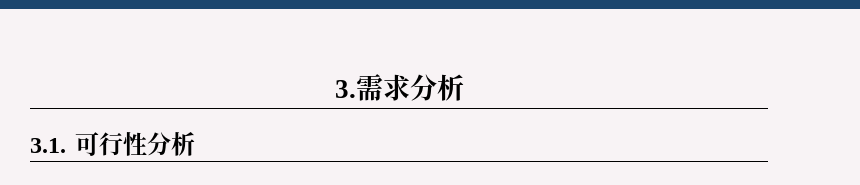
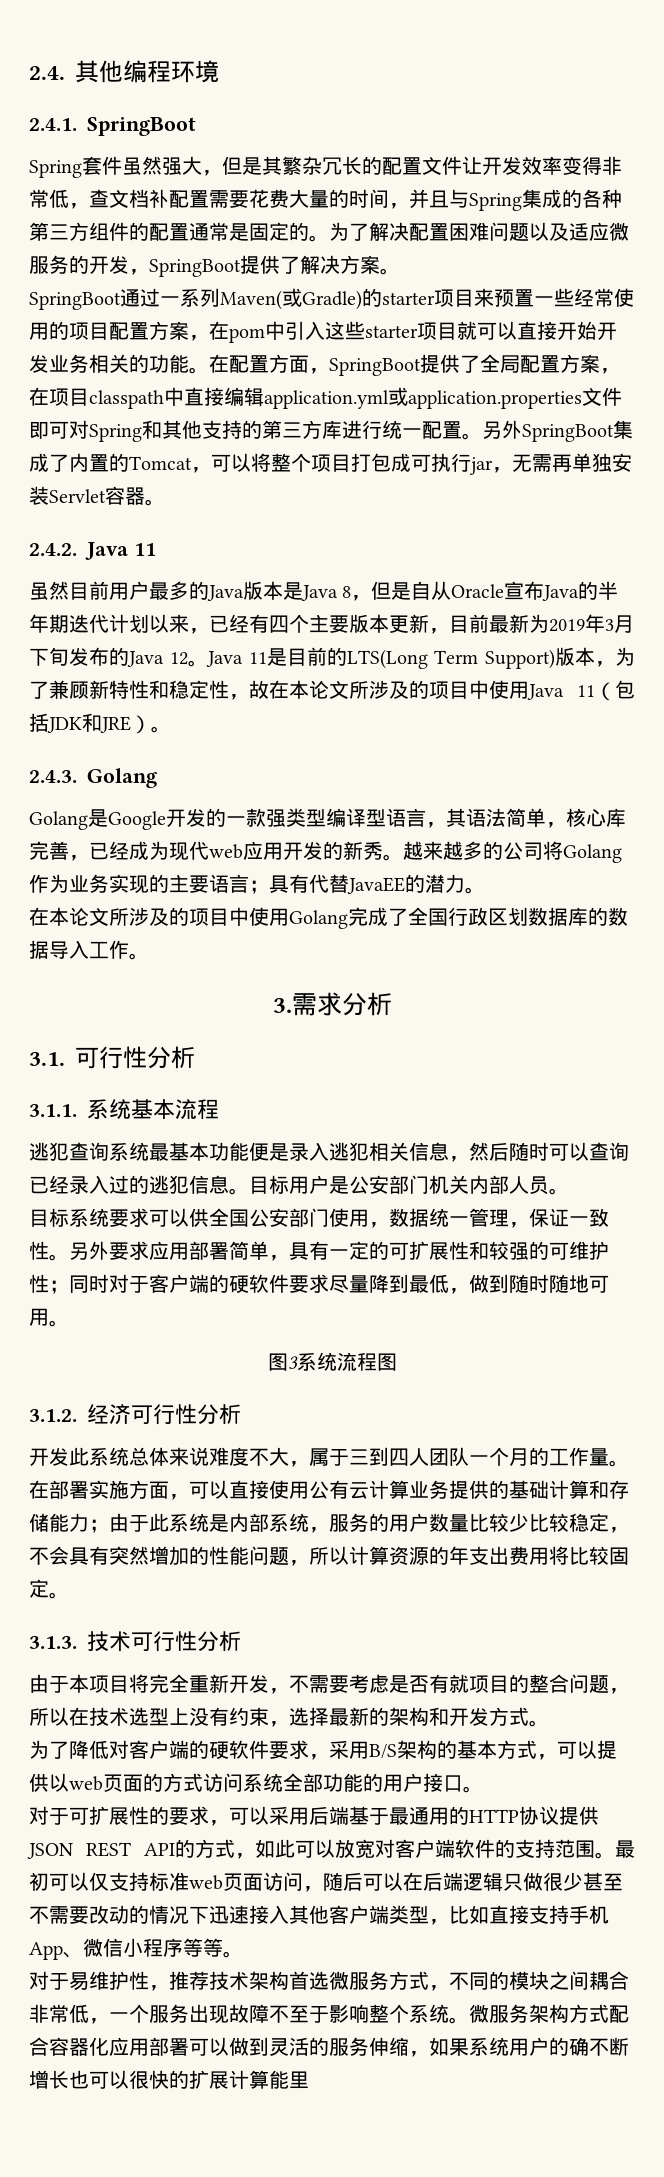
(334, 89) none -> [29,60,219,83] [29,117,196,136] [29,156,622,178] [29,189,622,211] [29,222,629,242] [29,255,400,277] [29,288,634,310] [29,321,617,343] [29,354,620,376] [29,387,622,409] [29,420,633,442] [29,453,632,475] [29,486,165,506] [29,542,156,560] [29,581,619,601] [29,614,634,634] [29,647,635,669] [29,680,635,701] [29,713,171,734] [29,768,157,788] [29,808,626,830] [29,841,622,863] [29,874,485,894] [29,907,628,929] [29,940,149,960] 2.4.其他编程环境 // 2.4.1. SpringBoot // Spring套件虽然强大，但是其繁杂冗长的配置文件让开发效率变得非常低，查文档补配置需要花费大量的时间，并且与Spring集成的各种第三方组件的配置通常是固定的。为了解决配置困难问题以及适应微服务的开发，SpringBoot提供了解决方案。 // SpringBoot通过一系列Maven(或Gradle)的starter项目来预置一些经常使用的项目配置方案，在pom中引入这些starter项目就可以直接开始开发业务相关的功能。在配置方面，SpringBoot提供了全局配置方案，在项目classpath中直接编辑application.yml或application.properties文件即可对Spring和其他支持的第三方库进行统一配置。另外SpringBoot集成了内置的Tomcat，可以将整个项目打包成可执行jar，无需再单独安装Servlet容器。 // 2.4.2. Java 11 // 虽然目前用户最多的Java版本是Java 8，但是自从Oracle宣布Java的半年期迭代计划以来，已经有四个主要版本更新，目前最新为2019年3月下旬发布的Java 12。Java 11是目前的LTS(Long Term Support)版本，为了兼顾新特性和稳定性，故在本论文所涉及的项目中使用Java 11（包括JDK和JRE）。 // 2.4.3. Golang // Golang是Google开发的一款强类型编译型语言，其语法简单，核心库完善，已经成为现代web应用开发的新秀。越来越多的公司将Golang作为业务实现的主要语言；具有代替JavaEE的潜力。 // 在本论文所涉及的项目中使用Golang完成了全国行政区划数据库的数据导入工作。 //
(195, 143) none -> [29,1099,219,1120] [29,1142,629,1162] [29,1175,569,1195] [29,1208,609,1228] [29,1241,609,1261] [29,1274,609,1294] [29,1308,69,1327] [267,1352,397,1371] [29,1404,241,1425] [29,1447,629,1467] [29,1480,629,1500] [29,1513,629,1533] [29,1546,629,1566] [29,1579,69,1599] [29,1631,241,1652] [29,1674,629,1694] [29,1707,549,1727] [29,1740,617,1760] [29,1773,483,1793] [29,1806,599,1826] [27,1839,635,1859] [29,1872,623,1892] [29,1905,609,1925] [29,1938,243,1960] [29,1971,629,1991] [29,2004,629,2024] [29,2037,629,2057] [29,2070,309,2089] // 3.1.1.系统基本流程 // 逃犯查询系统最基本功能便是录入逃犯相关信息，然后随时可以查询已经录入过的逃犯信息。目标用户是公安部门机关内部人员。 // 目标系统要求可以供全国公安部门使用，数据统一管理，保证一致性。另外要求应用部署简单，具有一定的可扩展性和较强的可维护性；同时对于客户端的硬软件要求尽量降到最低，做到随时随地可用。 // 图3系统流程图 // 3.1.2.经济可行性分析 // 开发此系统总体来说难度不大，属于三到四人团队一个月的工作量。在部署实施方面，可以直接使用公有云计算业务提供的基础计算和存储能力；由于此系统是内部系统，服务的用户数量比较少比较稳定，不会具有突然增加的性能问题，所以计算资源的年支出费用将比较固定。 // 3.1.3.技术可行性分析 // 由于本项目将完全重新开发，不需要考虑是否有就项目的整合问题，所以在技术选型上没有约束，选择最新的架构和开发方式。 // 为了降低对客户端的硬软件要求，采用B/S架构的基本方式，可以提供以web页面的方式访问系统全部功能的用户接口。 // 对于可扩展性的要求，可以采用后端基于最通用的HTTP协议提供JSON REST API的方式，如此可以放宽对客户端软件的支持范围。最初可以仅支持标准web页面访问，随后可以在后端逻辑只做很少甚至不需要改动的情况下迅速接入其他客户端类型，比如直接支持手机App、微信小程序等等。 // 对于易维护性，推荐技术架构首选微服务方式，不同的模块之间耦合非常低，一个服务出现故障不至于影响整个系统。微服务架构方式配合容器化应用部署可以做到灵活的服务伸缩，如果系统用户的确不断增长也可以很快的扩展计算能里

